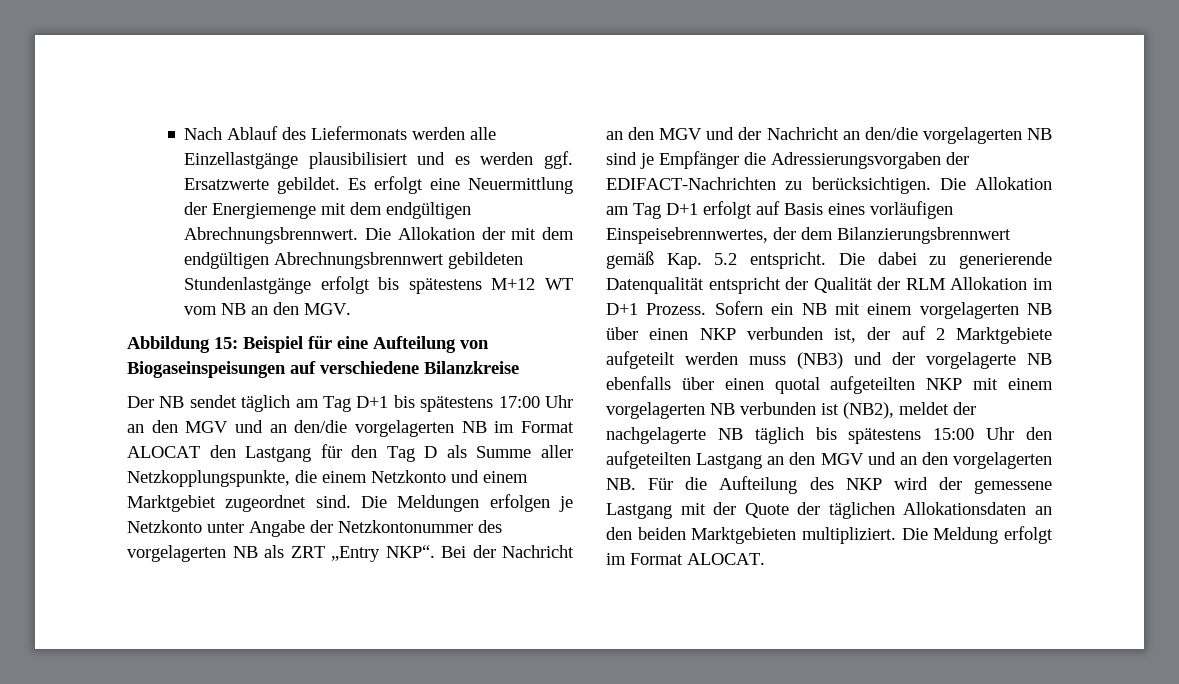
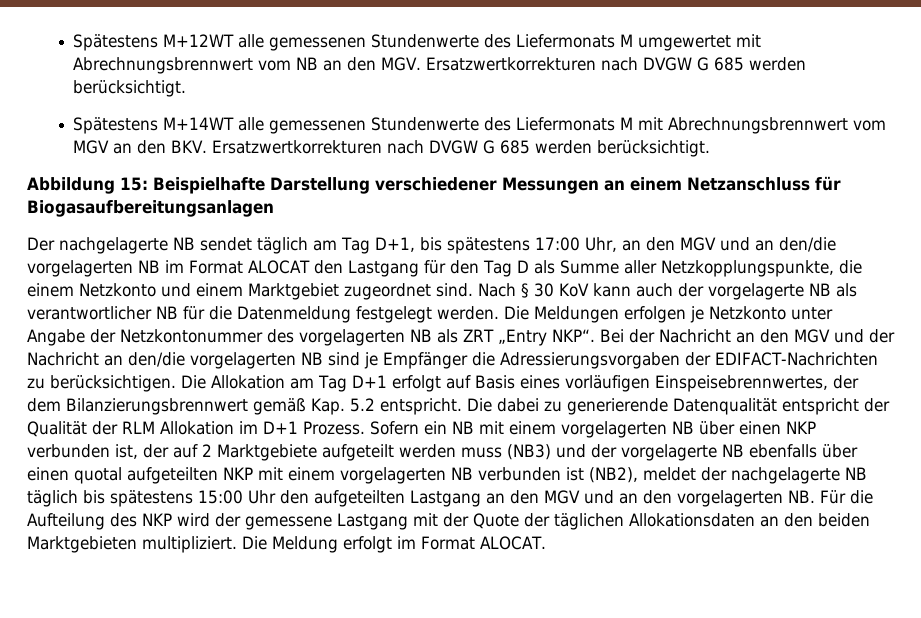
[184,126,497,140] [184,151,573,169] [184,176,573,194] [184,202,472,219] [184,227,574,244] [184,252,524,269] [184,276,573,294] Nach Ablauf des Liefermonats werden alle Einzellastgänge plausibilisiert und es werden ggf. Ersatzwerte gebildet. Es erfolgt eine Neuermittlung der Energiemenge mit dem endgültigen Abrechnungsbrennwert. Die Allokation der mit dem endgültigen Abrechnungsbrennwert gebildeten Stundenlastgänge erfolgt bis spätestens M+12 WT -> [73,34,762,51] [73,57,254,74] Spätestens M+12WT alle gemessenen Stundenwerte des Liefermonats M umgewertet mit Abrechnungsbrennwert
[127,335,489,353] [127,361,519,378] // Abbildung 15: Beispiel für eine Aufteilung von Biogaseinspeisungen auf verschiedene Bilanzkreise -> [426,57,807,71] [73,80,187,97] [73,117,887,134] [73,140,711,157] [27,176,841,194] [27,200,274,217] Ersatzwertkorrekturen nach DVGW G 685 werden berücksichtigt. // Spätestens M+14WT alle gemessenen Stundenwerte des Liefermonats M mit Abrechnungsbrennwert vom MGV an den BKV. Ersatzwertkorrekturen nach DVGW G 685 werden berücksichtigt. // Abbildung 15: Beispielhafte Darstellung verschiedener Messungen an einem Netzanschluss für Biogasaufbereitungsanlagen
(154, 402) none -> [59,237,168,254] nachgelagerte
[356,396,389,408] D+1 -> [374,237,415,252] D+1,
[544,395,573,408] Uhr -> [584,237,617,252] Uhr,
(351, 501) none -> [478,283,857,300] [27,306,499,323] Nach § 30 KoV kann auch der vorgelagerte NB als verantwortlicher NB für die Datenmeldung festgelegt werden.

